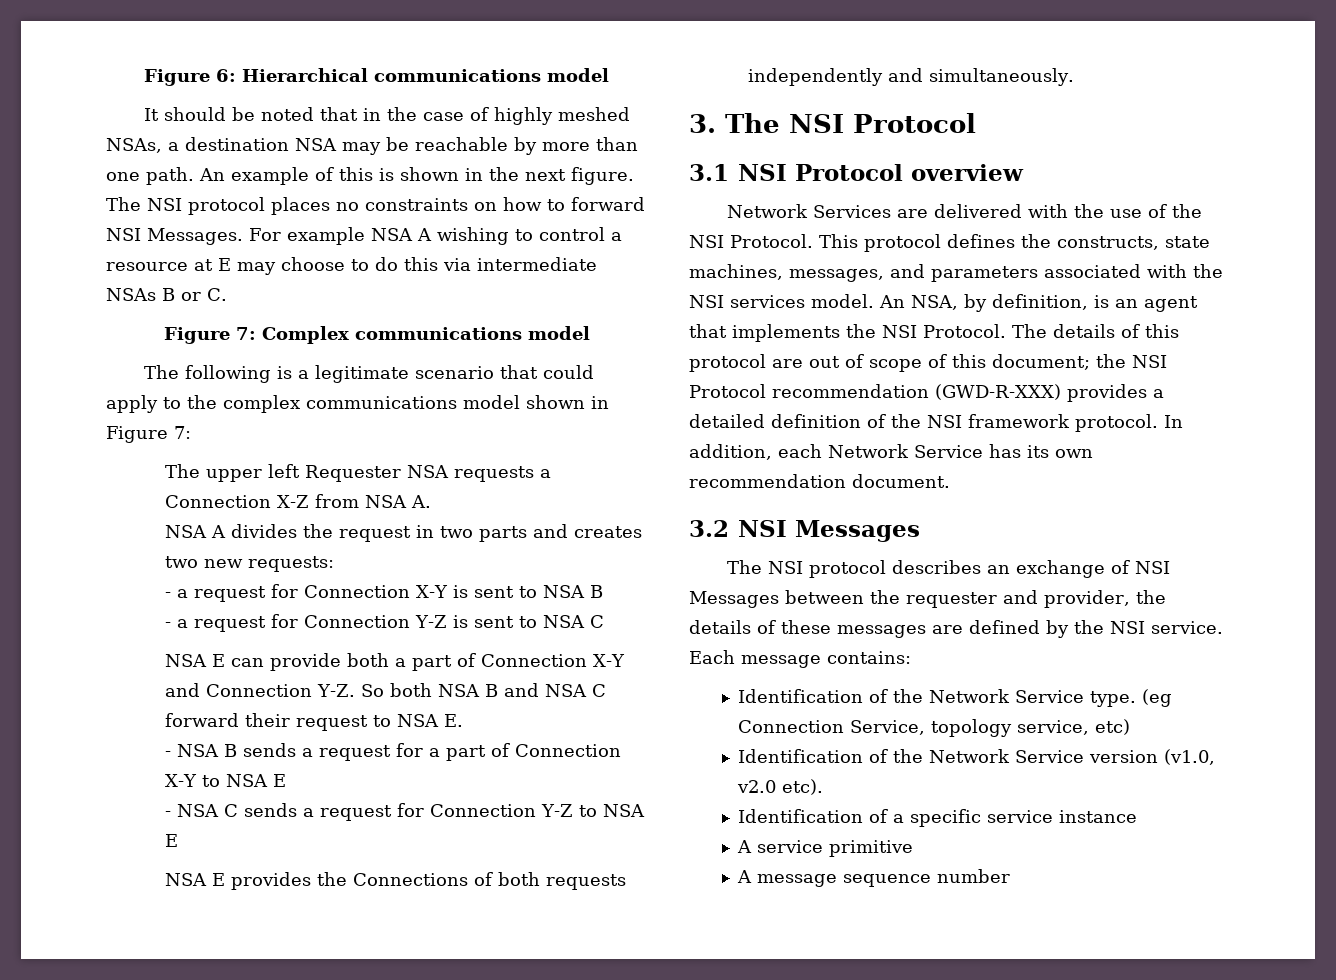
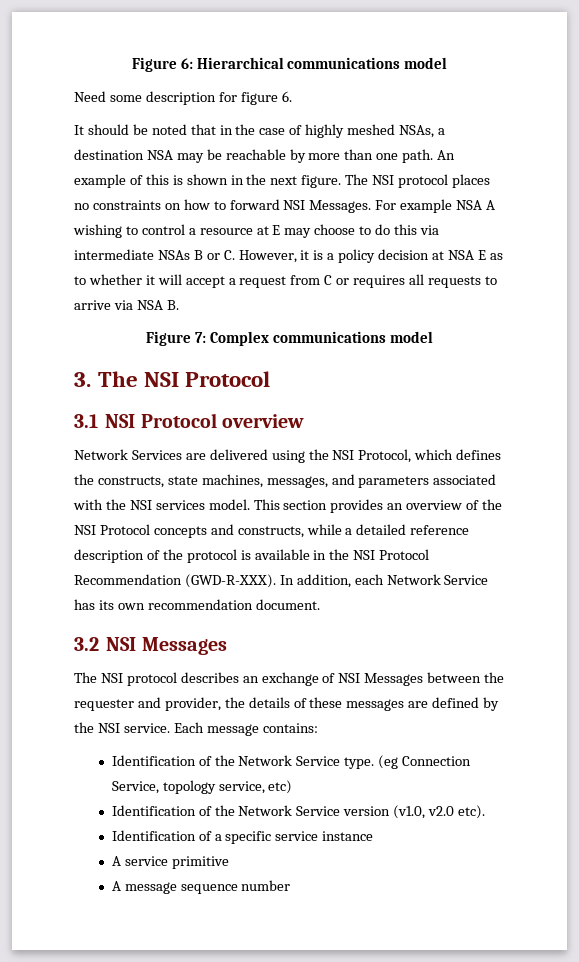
(609, 75) none -> [74,91,292,105] // Need some description for figure 6.
(227, 294) none -> [238,249,503,263] [74,274,497,288] [74,300,179,310] However, it is a policy decision at NSA E as to whether it will accept a request from C or requires all requests to arrive via NSA B.
[143,365,594,383] [106,395,609,413] [106,426,191,443] [164,464,551,482] [164,494,431,508] [164,524,642,542] [164,556,334,572] [164,584,603,602] [164,614,604,632] [164,653,625,671] [164,683,606,697] [164,713,463,731] [164,743,621,761] [164,774,286,787] [164,803,645,821] [164,834,178,847] [164,872,626,890] [747,68,1074,86] // The following is a legitimate scenario that could apply to the complex communications model shown in Figure 7: // The upper left Requester NSA requests a Connection X-Z from NSA A. // NSA A divides the request in two parts and creates two new requests: // - a request for Connection X-Y is sent to NSA B // - a request for Connection Y-Z is sent to NSA C // NSA E can provide both a part of Connection X-Y and Connection Y-Z. So both NSA B and NSA C forward their request to NSA E. // - NSA B sends a request for a part of Connection X-Y to NSA E // - NSA C sends a request for Connection Y-Z to NSA E // NSA E provides the Connections of both requests independently and simultaneously. -> (433, 337) none
[1027,204,1202,218] [689,234,941,252] with the use of the NSI Protocol. This protocol -> [271,449,454,463] using the NSI Protocol, which
[879,294,1198,312] [689,324,1179,342] [689,354,1167,372] [689,384,1164,402] [689,414,1158,432] An NSA, by definition, is an agent that implements the NSI Protocol. The details of this protocol are out of scope of this document; the NSI Protocol recommendation (GWD-R-XXX) provides a detailed definition of the NSI framework protocol. -> [253,499,503,513] [74,524,470,538] [74,549,430,563] [74,574,276,588] This section provides an overview of the NSI Protocol concepts and constructs, while a detailed reference description of the protocol is available in the NSI Protocol Recommendation (GWD-R-XXX).

